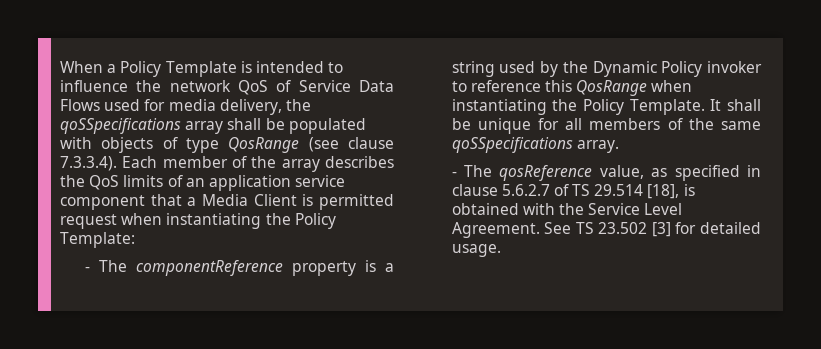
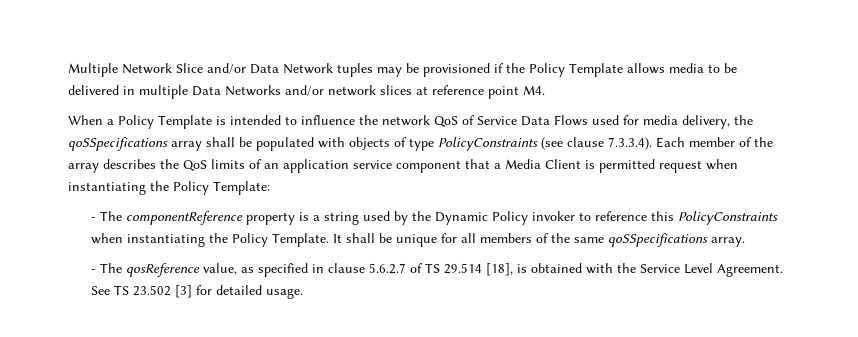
(60, 67) none -> [68,63,737,77] [68,85,545,99] Multiple Network Slice and/or Data Network tuples may be provisioned if the Policy Template allows media to be delivered in multiple Data Networks and/or network slices at reference point M4. //
[228,137,300,153] QosRange -> [438,137,538,151] PolicyConstraints
[576,80,648,96] QosRange -> [678,211,779,225] PolicyConstraints

